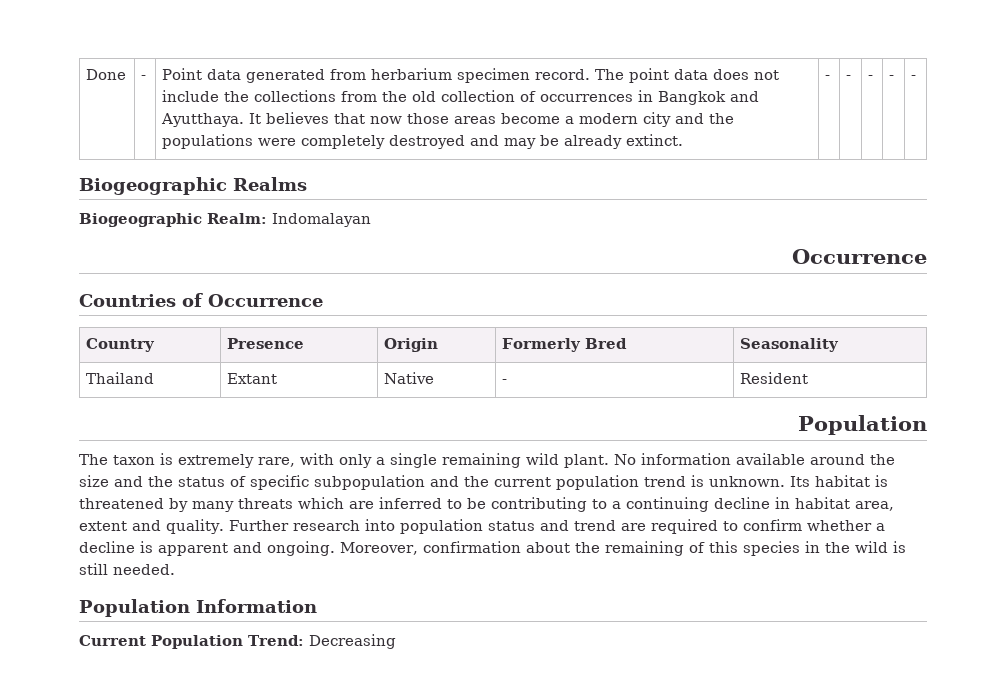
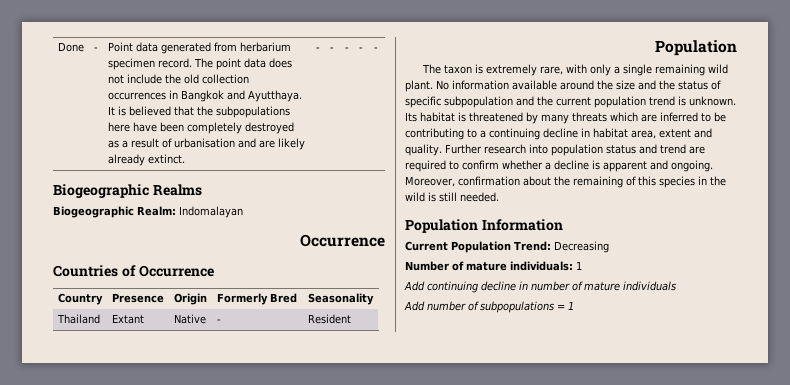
[254,90,408,102] collections from the -> (181, 79) none
[520,91,537,102] of -> (249, 79) none
[266,112,735,127] [162,134,560,149] believes that now those areas become a modern city and the populations were completely destroyed and may be -> [117,106,290,118] [107,122,294,134] [107,138,305,150] is believed that the subpopulations here have been completely destroyed as a result of urbanisation and are likely
(396, 641) none -> [405,261,582,271] [404,281,676,293] [404,301,574,313] // Number of mature individuals: 1 // Add continuing decline in number of mature individuals // Add number of subpopulations = 1

